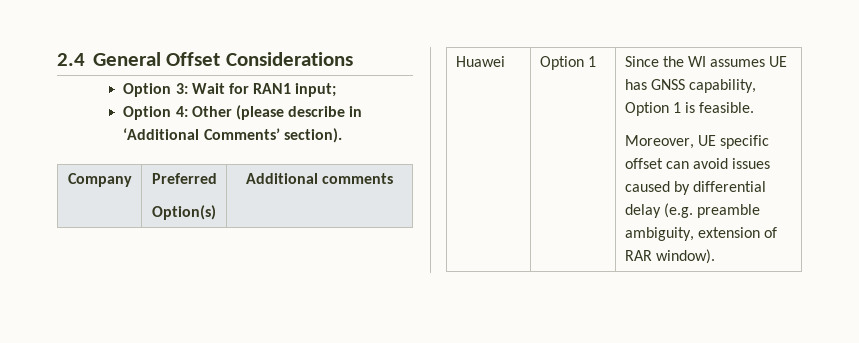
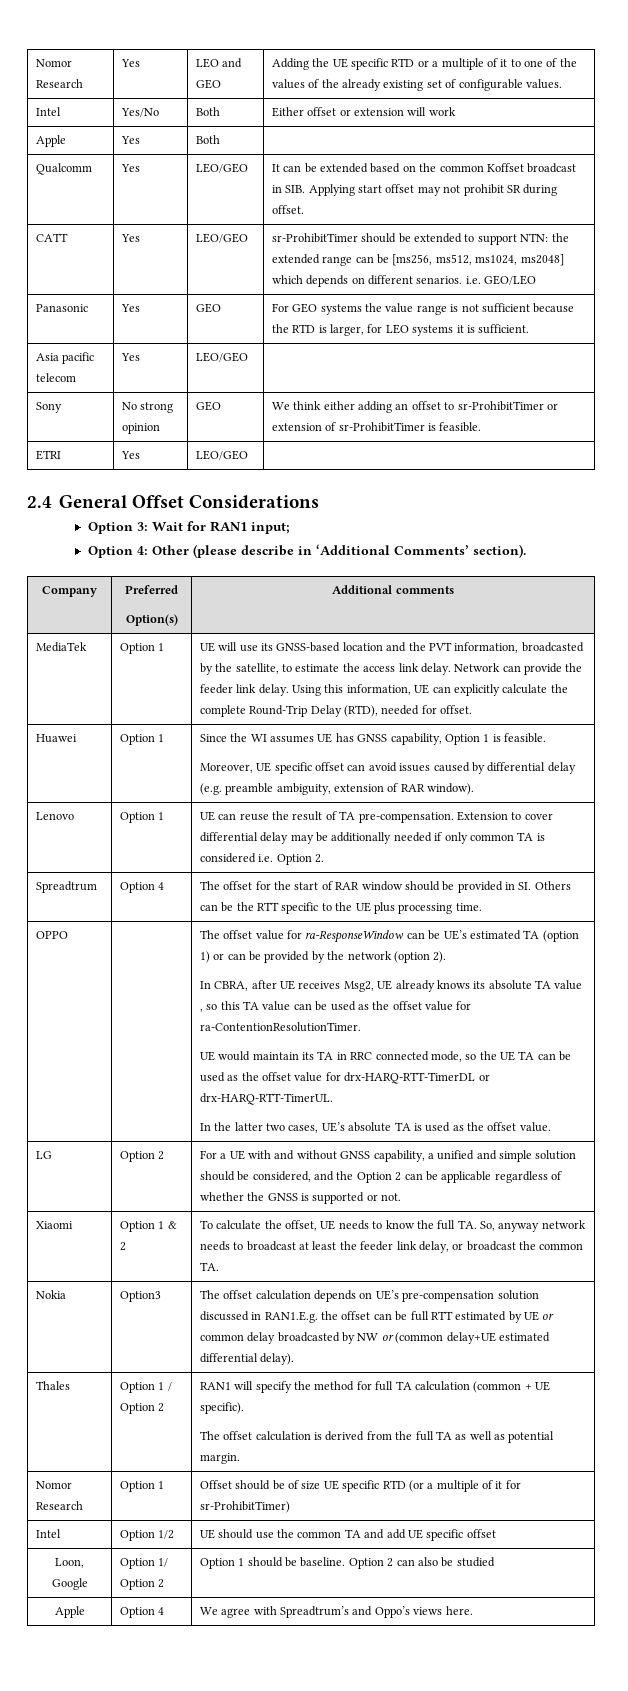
(57, 59) none -> [35,59,72,67] [35,79,83,88] [120,59,140,67] [195,58,243,68] [195,79,221,89] [271,58,577,70] [271,79,562,91] [35,107,61,116] [120,108,159,117] [195,107,220,116] [271,107,456,117] [35,135,66,147] [120,136,140,144] [195,135,220,144] [35,163,92,175] [120,164,140,172] [195,163,248,173] [271,163,577,173] [271,184,558,196] [271,205,304,214] [35,233,68,242] [120,234,140,242] [195,233,248,243] [271,233,569,245] [271,254,564,266] [271,275,537,287] [35,304,88,312] [120,304,140,312] [195,303,221,313] [271,303,575,315] [271,324,530,336] [35,352,95,364] [35,373,76,382] [120,353,140,361] [195,352,248,362] [35,402,62,413] [121,402,174,413] [121,423,160,434] [195,401,221,411] [271,401,558,413] [271,422,482,432] [35,450,61,460] [120,451,140,459] [195,450,248,460] Nomor Research | Yes | LEO and GEO | Adding the UE specific RTD or a multiple of it to one of the values of the already existing set of configurable values. // Intel | Yes/No | Both | Either offset or extension will work // Apple | Yes | Both | // Qualcomm | Yes | LEO/GEO | It can be extended based on the common Koffset broadcast in SIB. Applying start offset may not prohibit SR during offset. // CATT | Yes | LEO/GEO | sr-ProhibitTimer should be extended to support NTN: the extended range can be [ms256, ms512, ms1024, ms2048] which depends on different senarios. i.e. GEO/LEO // Panasonic | Yes | GEO | For GEO systems the value range is not sufficient because the RTD is larger, for LEO systems it is sufficient. // Asia pacific telecom | Yes | LEO/GEO | // Sony | No strong opinion | GEO | We think either adding an offset to sr-ProhibitTimer or extension of sr-ProhibitTimer is feasible. // ETRI | Yes | LEO/GEO | //
(394, 178) none -> [35,642,87,652] [119,643,165,654] [199,642,584,653] [199,663,583,675] [199,684,568,696] [199,705,473,717] // MediaTek | Option 1 | UE will use its GNSS-based location and the PVT information, broadcasted by the satellite, to estimate the access link delay. Network can provide the feeder link delay. Using this information, UE can explicitly calculate the complete Round-Trip Delay (RTD), needed for offset.
(715, 256) none -> [35,812,74,820] [119,812,165,823] [199,811,553,823] [199,832,545,844] [199,853,325,865] [35,881,97,893] [119,882,165,893] [199,881,571,893] [199,902,482,914] [35,931,68,939] [199,930,579,943] [199,951,447,963] [199,980,583,992] [199,1001,472,1012] [199,1022,361,1032] [199,1051,572,1062] [199,1072,490,1084] [199,1093,333,1105] [199,1122,551,1133] [35,1151,52,1159] [119,1151,165,1162] [199,1150,577,1162] [199,1171,563,1183] [199,1192,402,1204] [35,1221,73,1229] [119,1221,177,1232] [119,1242,126,1251] [199,1220,586,1232] [199,1241,584,1253] [199,1262,219,1271] [35,1290,66,1299] [119,1291,161,1302] [199,1290,539,1302] [199,1311,555,1323] [199,1332,550,1344] [199,1353,295,1365] [35,1381,70,1390] [119,1382,172,1393] [119,1403,165,1414] [199,1381,551,1393] [199,1402,244,1414] [199,1431,555,1443] [199,1453,240,1464] [35,1481,72,1489] [35,1501,83,1510] [119,1481,165,1492] [199,1480,521,1492] [199,1501,290,1513] [35,1529,61,1538] [119,1530,175,1541] [199,1529,496,1541] [55,1558,84,1568] [51,1578,88,1590] [119,1558,169,1569] [119,1579,165,1590] [199,1557,495,1569] [54,1606,85,1618] [119,1607,165,1618] [199,1606,473,1618] // Lenovo | Option 1 | UE can reuse the result of TA pre-compensation. Extension to cover differential delay may be additionally needed if only common TA is considered i.e. Option 2. // Spreadtrum | Option 4 | The offset for the start of RAR window should be provided in SI. Others can be the RTT specific to the UE plus processing time. // OPPO | | The offset value for ra-ResponseWindow can be UE’s estimated TA (option 1) or can be provided by the network (option 2). // In CBRA, after UE receives Msg2, UE already knows its absolute TA value , so this TA value can be used as the offset value for ra-ContentionResolutionTimer. // UE would maintain its TA in RRC connected mode, so the UE TA can be used as the offset value for drx-HARQ-RTT-TimerDL or drx-HARQ-RTT-TimerUL. // In the latter two cases, UE’s absolute TA is used as the offset value. // LG | Option 2 | For a UE with and without GNSS capability, a unified and simple solution should be considered, and the Option 2 can be applicable regardless of whether the GNSS is supported or not. // Xiaomi | Option 1 & 2 | To calculate the offset, UE needs to know the full TA. So, anyway network needs to broadcast at least the feeder link delay, or broadcast the common TA. // Nokia | Option3 | The offset calculation depends on UE’s pre-compensation solution discussed in RAN1.E.g. the offset can be full RTT estimated by UE or common delay broadcasted by NW or (common delay+UE estimated differential delay). // Thales | Option 1 / Option 2 | RAN1 will specify the method for full TA calculation (common + UE specific). // The offset calculation is derived from the full TA as well as potential margin. // Nomor Research | Option 1 | Offset should be of size UE specific RTD (or a multiple of it for sr-ProhibitTimer) // Intel | Option 1/2 | UE should use the common TA and add UE specific offset // Loon, Google | Option 1/ Option 2 | Option 1 should be baseline. Option 2 can also be studied // Apple | Option 4 | We agree with Spreadtrum’s and Oppo’s views here.

